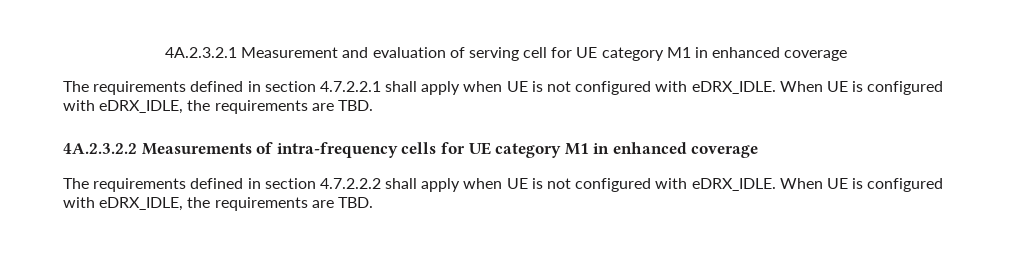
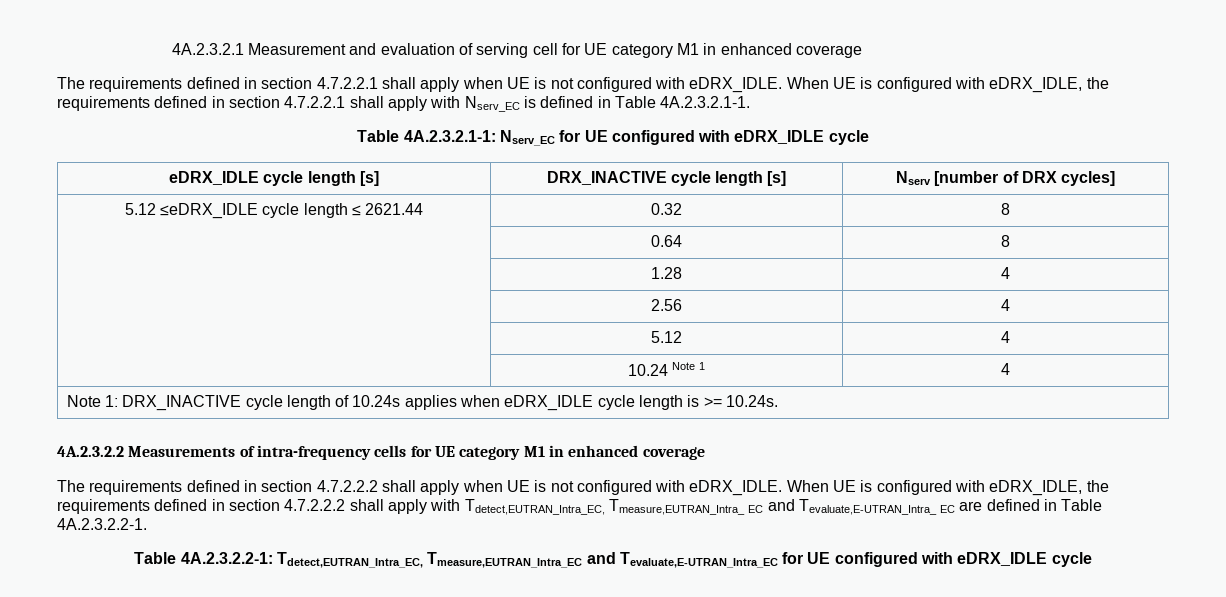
[311,100,373,111] are TBD. -> [154,96,751,112] [357,130,869,146] [169,171,379,186] [546,171,787,186] [895,171,1116,186] [124,203,424,219] [651,203,682,215] [1001,203,1010,215] [651,235,682,247] [1001,235,1010,247] [651,267,682,279] [1001,267,1010,279] [651,299,682,311] [1001,299,1010,311] [651,331,682,343] [1001,331,1010,343] [627,362,706,376] [1001,363,1010,375] [66,395,779,411] defined in section 4.7.2.2.1 shall apply with Nserv_EC is defined in Table 4A.2.3.2.1-1. // Table 4A.2.3.2.1-1: Nserv_EC for UE configured with eDRX_IDLE cycle // eDRX_IDLE cycle length [s] | DRX_INACTIVE cycle length [s] | Nserv [number of DRX cycles] // 5.12 ≤eDRX_IDLE cycle length ≤ 2621.44 | 0.32 | 8 // | 0.64 | 8 // | 1.28 | 4 // | 2.56 | 4 // | 5.12 | 4 // | 10.24 Note 1 | 4 // Note 1: DRX_INACTIVE cycle length of 10.24s applies when eDRX_IDLE cycle length is >= 10.24s.
[311,197,373,208] are TBD. -> [154,499,1103,515] [57,518,147,530] [134,552,1092,568] defined in section 4.7.2.2.2 shall apply with Tdetect,EUTRAN_Intra_EC, Tmeasure,EUTRAN_Intra_ EC and Tevaluate,E-UTRAN_Intra_ EC are defined in Table 4A.2.3.2.2-1. // Table 4A.2.3.2.2-1: Tdetect,EUTRAN_Intra_EC, Tmeasure,EUTRAN_Intra_EC and Tevaluate,E-UTRAN_Intra_EC for UE configured with eDRX_IDLE cycle

